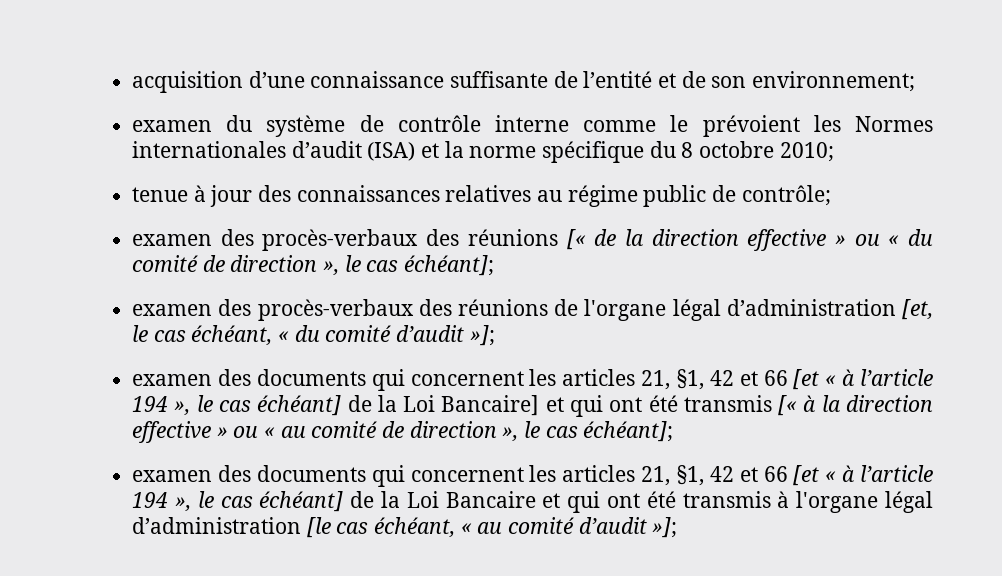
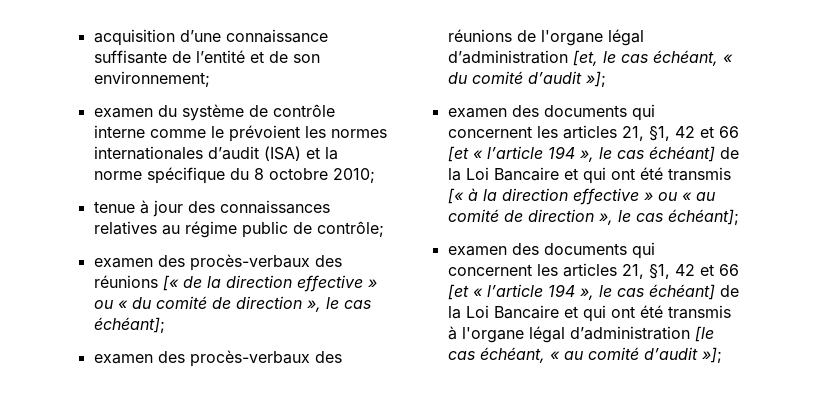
[854,116,933,132] Normes -> [330,129,387,138] normes
[842,369,934,386] [132,395,540,416] à l’article 194 », le cas échéant] de la Loi Bancaire] -> [486,146,739,162] [447,167,559,181] l’article 194 », le cas échéant] de la Loi Bancaire
[842,465,856,482] à -> (483, 292) none

